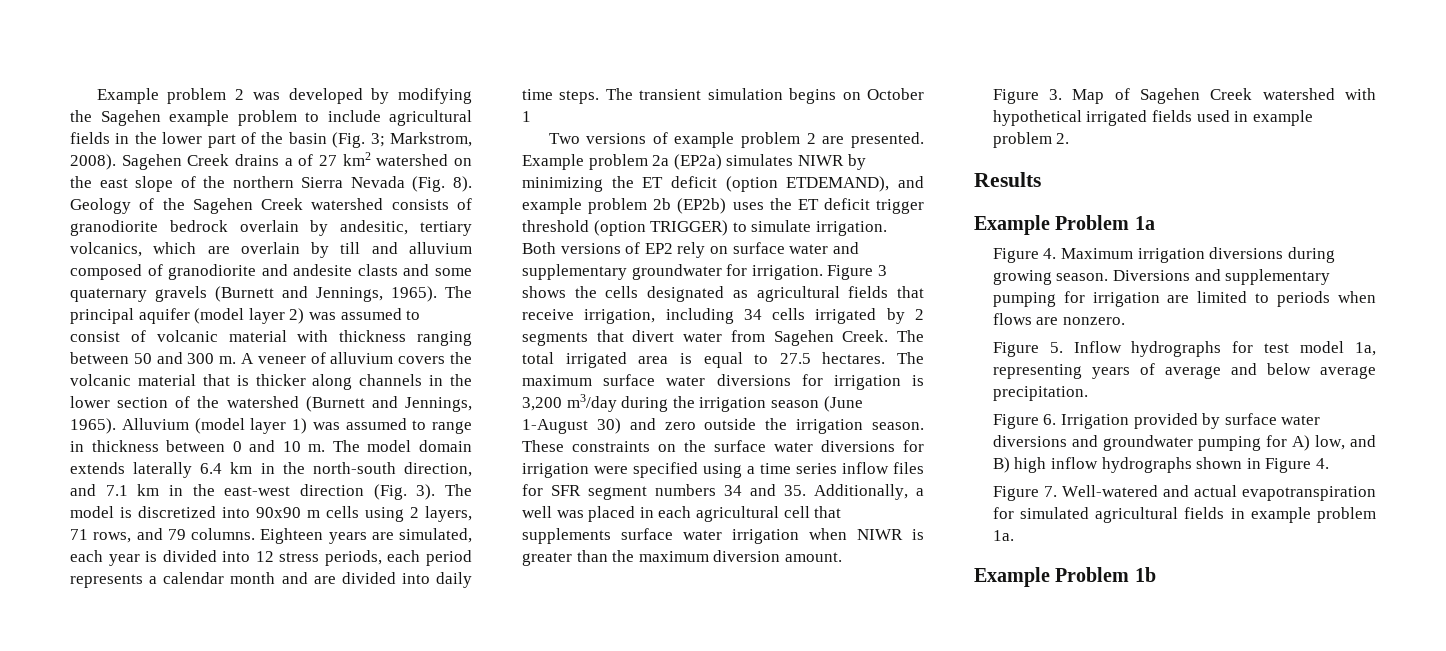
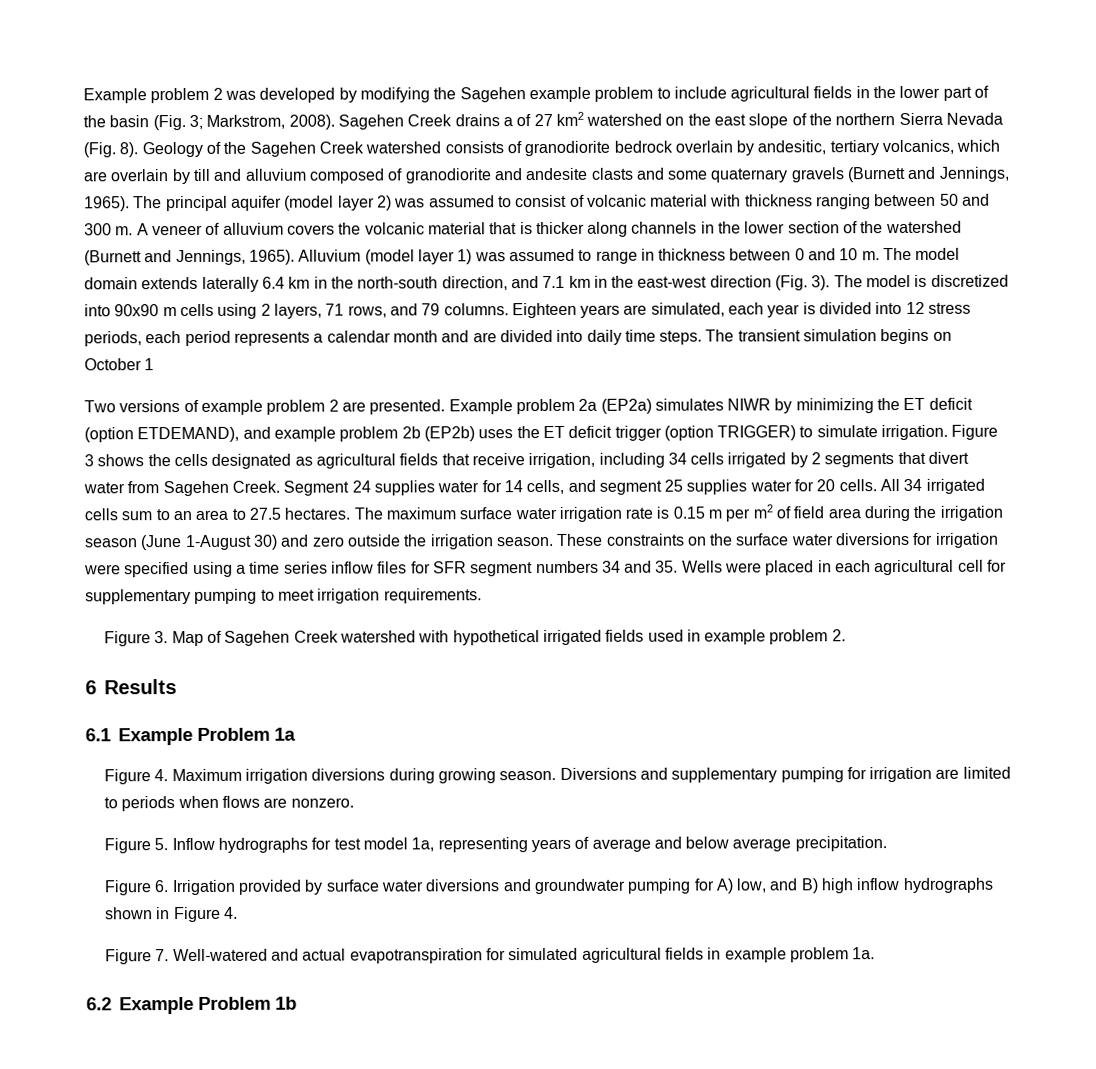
[522,220,589,232] threshold -> (662, 433) none
[522,242,859,258] [522,264,823,280] Both versions of EP2 rely on surface water and supplementary groundwater for irrigation. -> (949, 432) none
[897,330,924,342] [522,352,743,368] The total irrigated area is equal -> [283,478,985,496] [84,508,229,521] Segment 24 supplies water for 14 cells, and segment 25 supplies water for 20 cells. All 34 irrigated cells sum to an area
[716,374,924,390] [522,394,617,412] diversions for irrigation is 3,200 m3/day -> [558,504,861,522] irrigation rate is 0.15 m per m2 of field area
[814,484,924,500] [522,506,584,518] Additionally, a well was -> [681,560,763,573] Wells were
[814,506,842,518] [522,528,924,544] [522,550,842,566] that supplements surface water irrigation when NIWR is greater than the maximum diversion amount. -> [987,559,1008,572] [85,588,482,605] for supplementary pumping to meet irrigation requirements.
(1070, 138) none -> [85,680,97,695] 6
(1041, 179) none -> [85,728,111,742] 6.1
(1014, 535) none -> [86,997,112,1011] 6.2

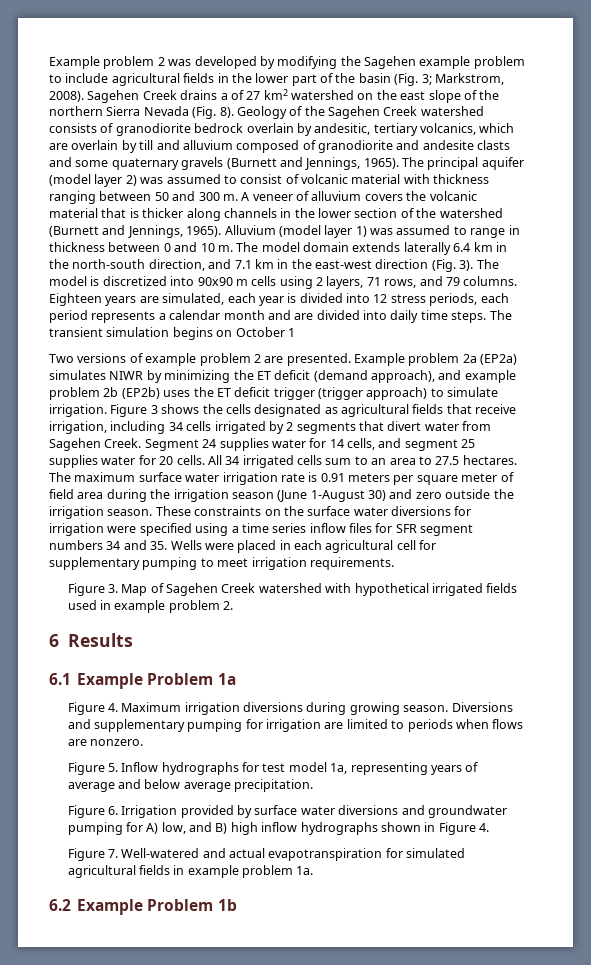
[84,426,240,443] (option ETDEMAND), -> [313,370,435,383] (demand approach),
[663,425,797,441] (option TRIGGER) -> [318,387,428,400] (trigger approach)
[672,504,773,522] 0.15 m per m2 -> [320,473,498,485] 0.91 meters per square meter

